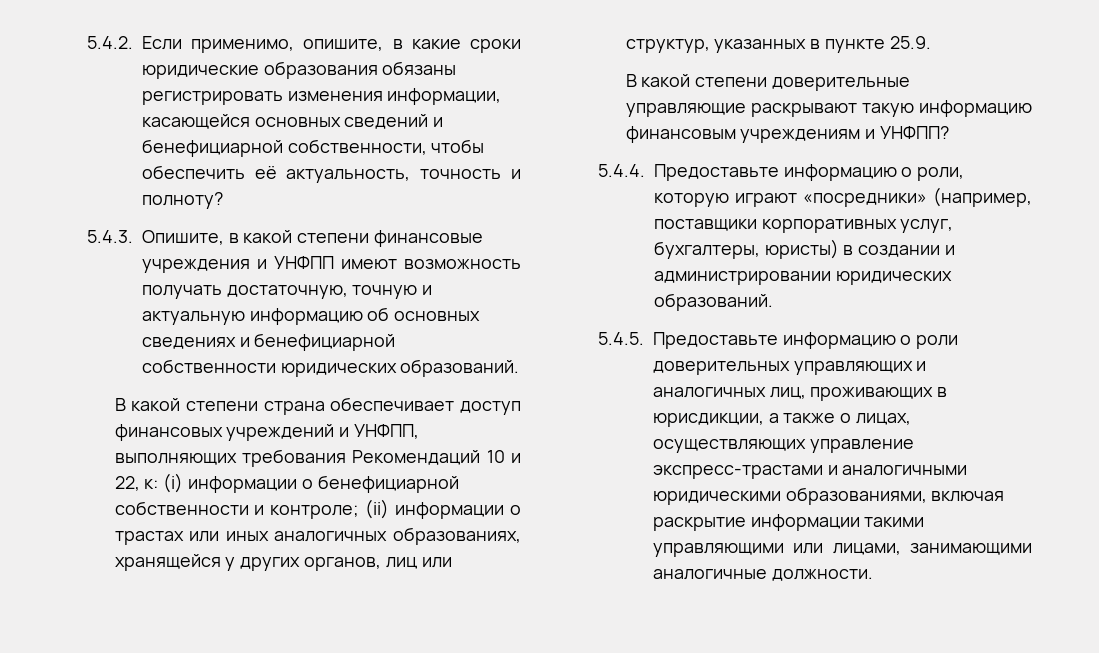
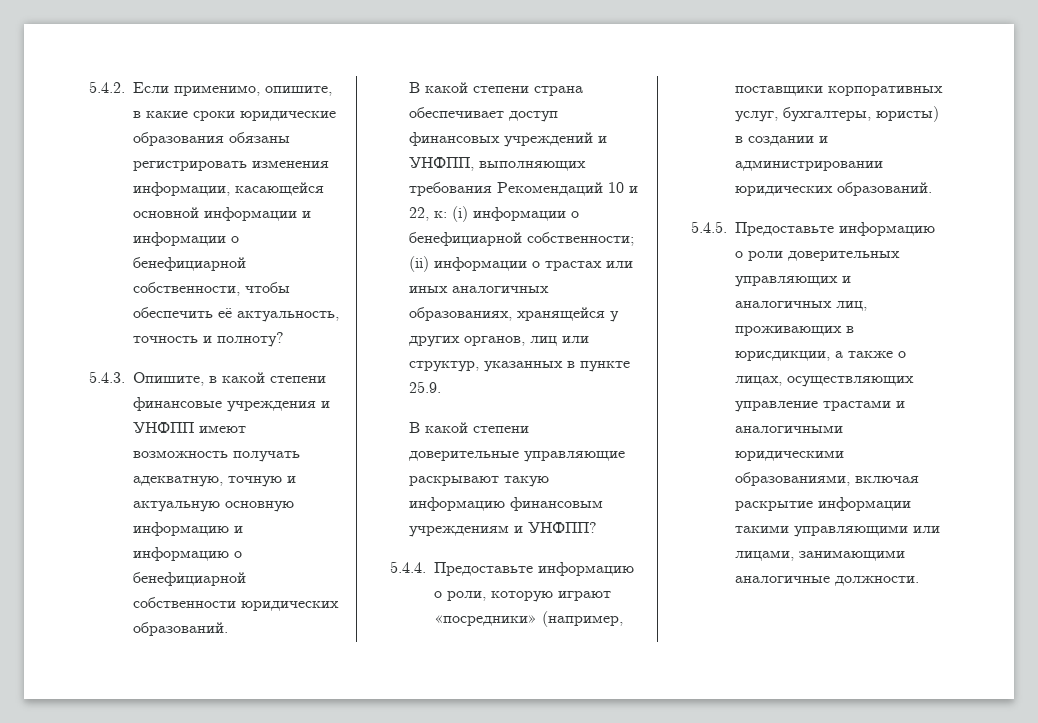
[254,114,444,129] основных сведений и -> [132,207,311,221] [132,232,239,246] основной информации и информации о
[226,285,348,299] достаточную, -> [132,476,223,487] адекватную,
[249,307,481,325] [141,337,250,349] информацию об основных сведениях и -> [224,501,294,512] [132,522,243,536] [132,547,242,561] основную информацию и информацию о
[114,501,360,519] собственности и контроле; -> [526,232,634,246] собственности;
[652,465,823,479] экспресс-трастами -> [822,400,891,411] трастами

